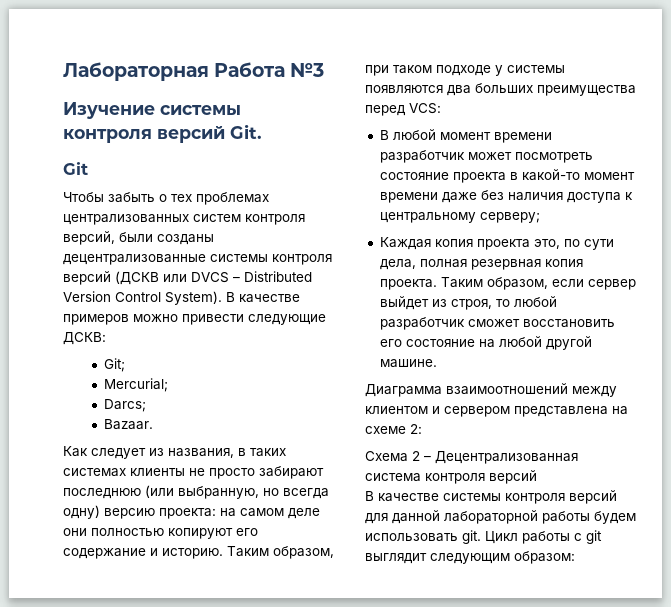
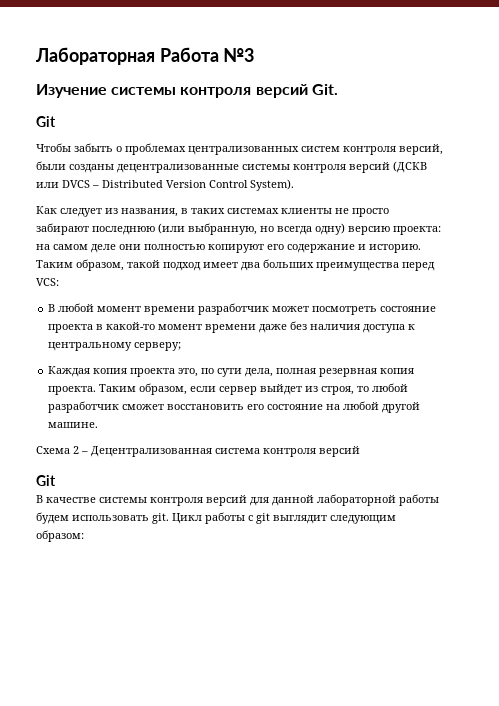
[171,194,192,202] тех -> (122, 149) none
[226,292,300,303] [63,314,326,325] [63,332,106,345] [103,358,125,372] [103,378,168,392] [103,399,146,412] [103,419,153,430] В качестве примеров можно привести следующие ДСКВ: // Git; // Mercurial; // Darcs; // Bazaar. -> (294, 185) none
[365,65,565,76] [365,85,443,93] при таком подходе у системы появляются -> [127,260,238,271] такой подход имеет
[365,383,617,397] [365,406,628,417] [365,424,422,434] // Диаграмма взаимоотношений между клиентом и сервером представлена на схеме 2: -> (99, 425) none
(537, 477) none -> [36,475,56,486] // Git

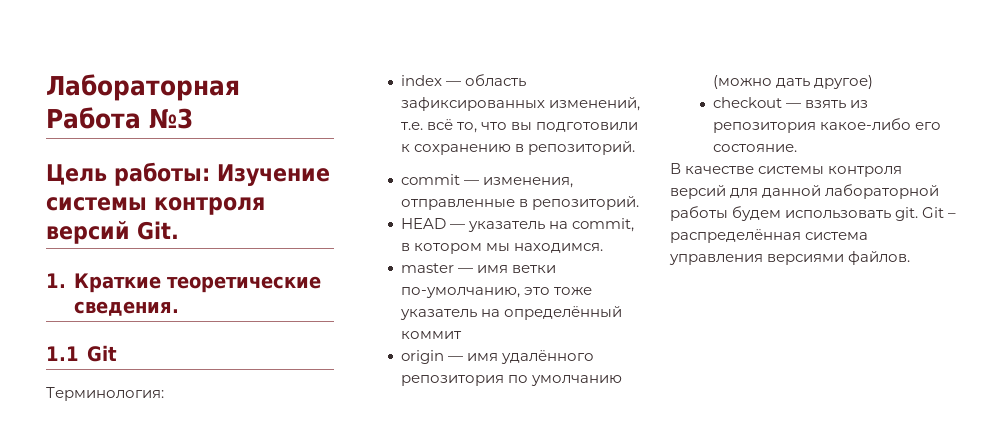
(255, 55) none -> [46,162,210,186] Цель работы:
[36,116,56,127] [36,143,443,155] [36,161,427,173] [36,179,294,191] [36,206,389,217] [36,223,441,235] [36,244,421,253] [36,259,435,271] [36,278,59,286] [48,303,437,315] [48,321,416,333] [48,342,182,351] [48,366,415,377] [48,383,409,395] [48,401,421,413] [48,422,99,428] [36,446,360,457] [36,475,56,486] Git // Чтобы забыть о проблемах централизованных систем контроля версий, были созданы децентрализованные системы контроля версий (ДСКВ или DVCS – Distributed Version Control System). // Как следует из названия, в таких системах клиенты не просто забирают последнюю (или выбранную, но всегда одну) версию проекта: на самом деле они полностью копируют его содержание и историю. Таким образом, такой подход имеет два больших преимущества перед VCS: // В любой момент времени разработчик может посмотреть состояние проекта в какой-то момент времени даже без наличия доступа к центральному серверу; // Каждая копия проекта это, по сути дела, полная резервная копия проекта. Таким образом, если сервер выйдет из строя, то любой разработчик сможет восстановить его состояние на любой другой машине. // Схема 2 – Децентрализованная система контроля версий // Git -> [46,273,321,293] [73,301,179,316] [46,345,117,362] [46,387,164,401] [401,74,527,87] [401,97,641,111] [401,119,639,133] [401,141,636,155] [401,174,574,188] [401,196,640,210] [401,218,635,232] [401,243,604,254] [401,263,557,273] [401,287,593,298] [400,306,623,320] [401,331,463,339] [401,350,595,364] [401,375,623,386] [713,75,874,89] [713,97,869,109] [713,118,942,133] [713,144,798,152] 1. Краткие теоретические сведения. // 1.1 Git // Терминология: // index — область зафиксированных изменений, т.е. всё то, что вы подготовили к сохранению в репозиторий. // commit — изменения, отправленные в репозиторий. // HEAD — указатель на commit, в котором мы находимся. // master — имя ветки по-умолчанию, это тоже указатель на определённый коммит // origin — имя удалённого репозитория по умолчанию (можно дать другое) // checkout — взять из репозитория какое-либо его состояние.
[172,512,396,524] [36,530,84,542] Цикл работы с git выглядит следующим образом: -> [922,207,957,218] [670,229,869,243] [669,251,911,265] Git – распределённая система управления версиями файлов.

